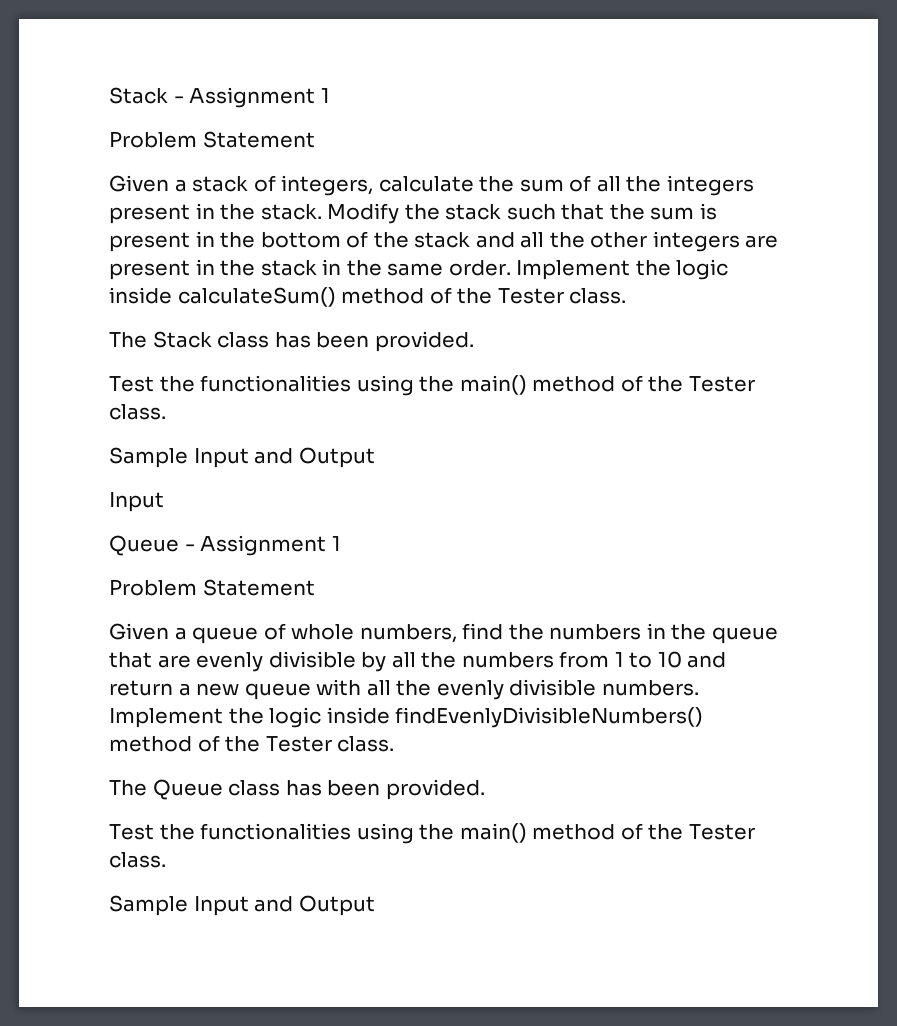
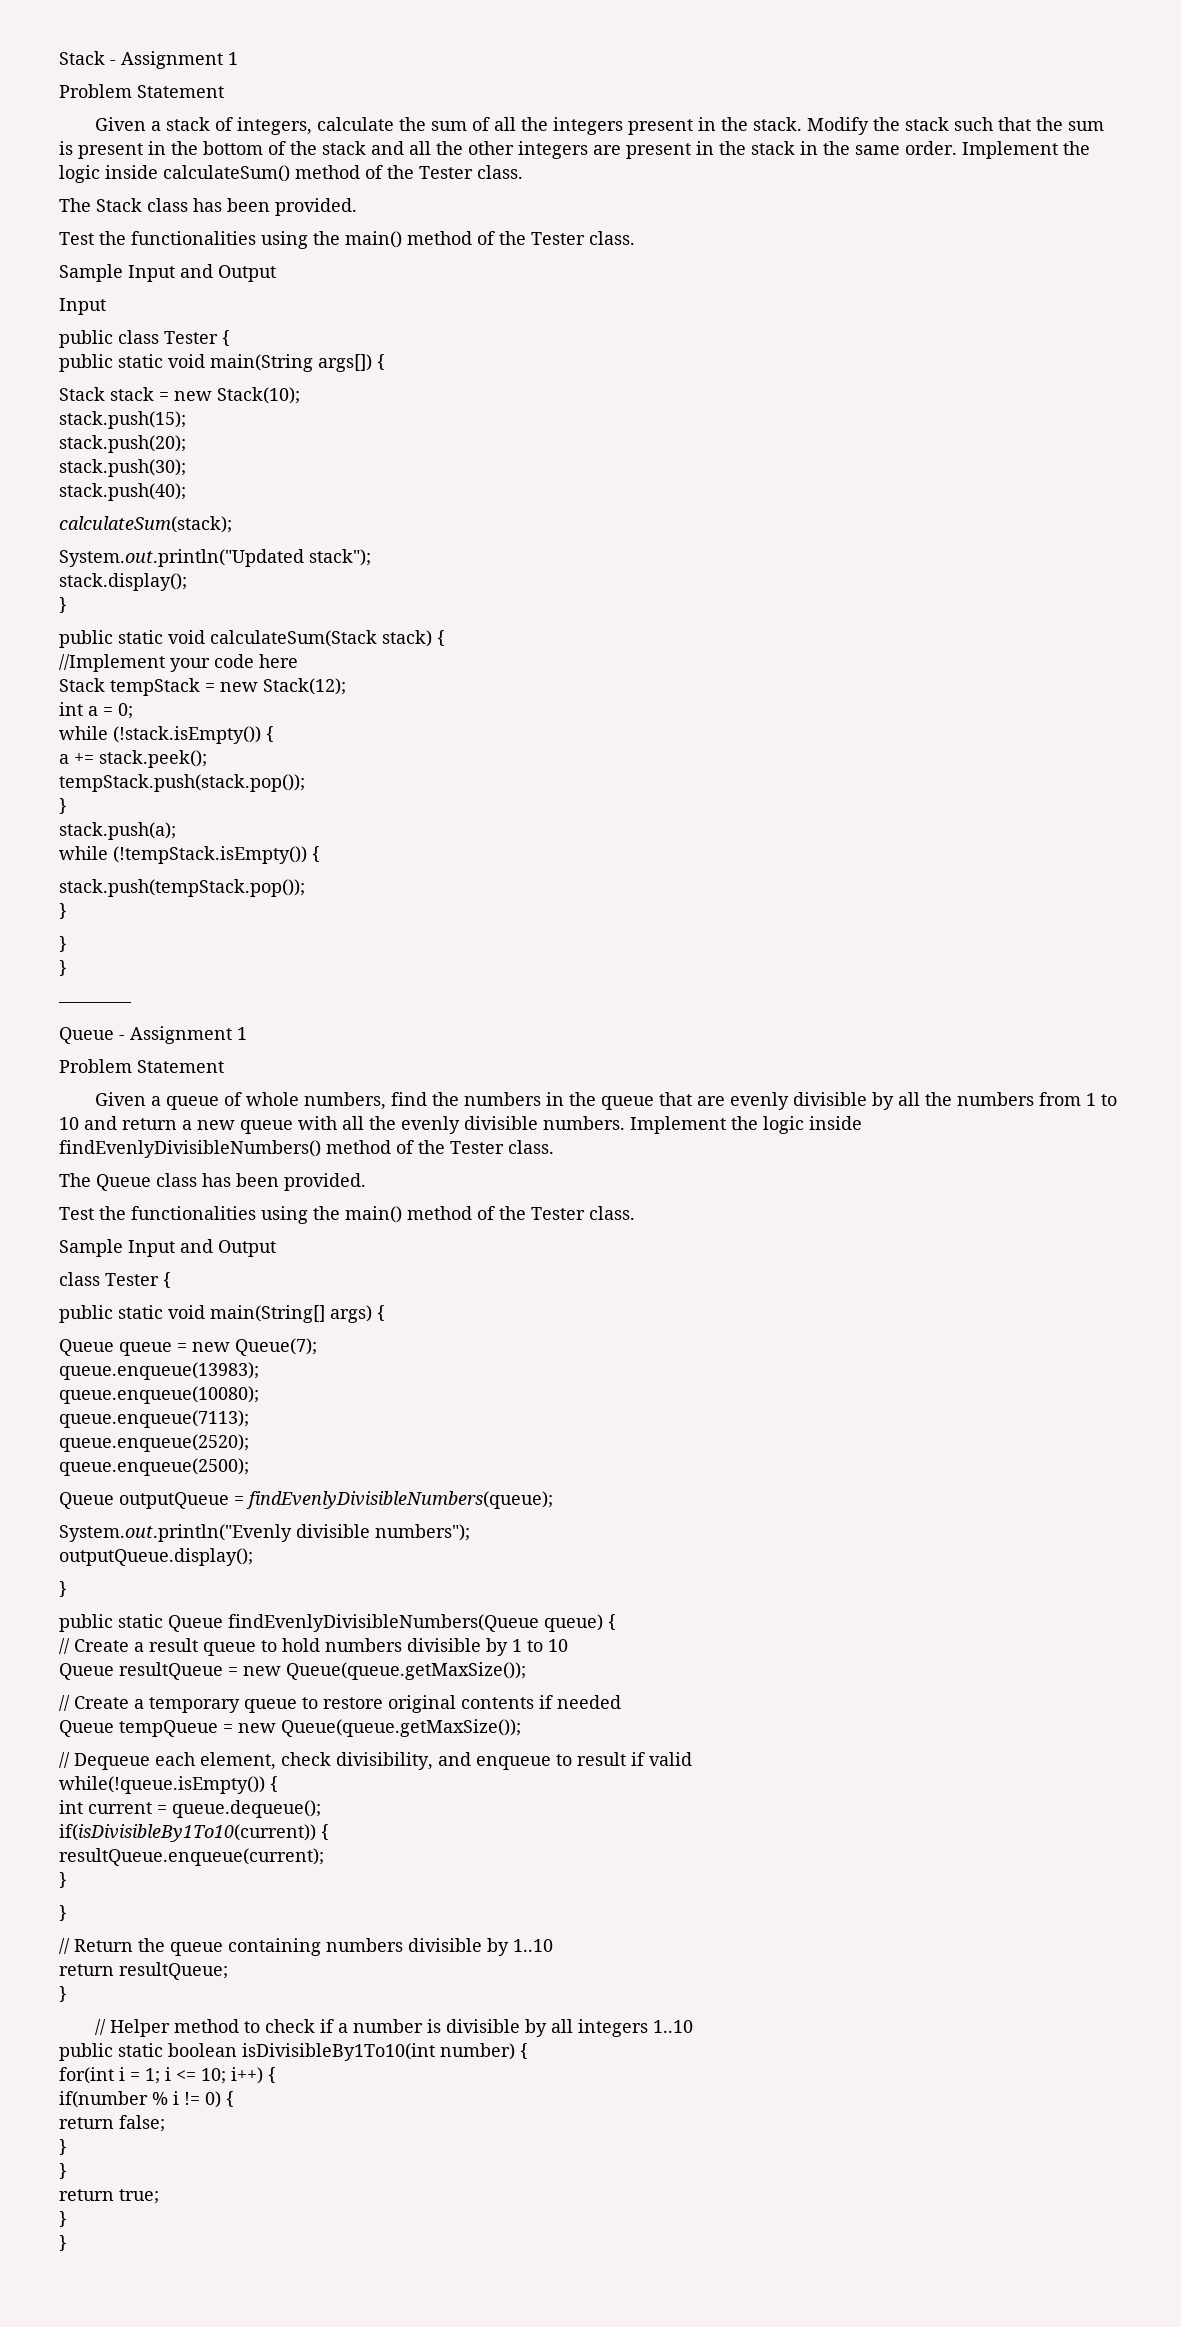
(164, 502) none -> [59,330,230,348] [59,354,385,372] [59,387,300,404] [59,411,186,429] [59,435,186,453] [59,459,186,477] [59,483,186,501] [59,516,232,533] [59,549,371,567] [59,573,187,591] [59,597,67,613] [59,630,445,648] [59,654,298,672] [59,678,346,696] [59,702,133,719] [59,726,274,744] [59,750,207,768] [59,774,305,792] [59,798,67,814] [59,822,176,840] [59,846,320,864] [59,879,305,897] [59,903,67,919] [59,936,67,952] [59,960,67,976] [58,1002,132,1007] // public class Tester { // public static void main(String args[]) { // Stack stack = new Stack(10); // stack.push(15); // stack.push(20); // stack.push(30); // stack.push(40); // calculateSum(stack); // System.out.println("Updated stack"); // stack.display(); // } // public static void calculateSum(Stack stack) { // //Implement your code here // Stack tempStack = new Stack(12); // int a = 0; // while (!stack.isEmpty()) { // a += stack.peek(); // tempStack.push(stack.pop()); // } // stack.push(a); // while (!tempStack.isEmpty()) { // stack.push(tempStack.pop()); // } // } // } // ————
(375, 905) none -> [59,1272,171,1288] [59,1305,385,1323] [59,1338,317,1356] [59,1362,259,1380] [59,1386,259,1404] [59,1410,249,1428] [59,1434,249,1452] [59,1458,249,1476] [59,1491,553,1509] [59,1524,470,1542] [59,1548,253,1566] [59,1581,67,1597] [59,1614,616,1632] [59,1638,568,1656] [59,1662,526,1680] [59,1695,621,1713] [59,1719,521,1737] [59,1752,692,1770] [59,1776,278,1794] [59,1800,321,1818] [59,1824,329,1842] [59,1848,324,1866] [59,1872,67,1888] [59,1905,67,1921] [59,1938,553,1956] [59,1962,228,1980] [59,1986,67,2002] [94,2019,693,2037] [59,2043,528,2061] [59,2067,276,2084] [59,2091,234,2108] [59,2115,165,2132] [59,2139,67,2155] [59,2163,67,2179] [59,2189,159,2204] [59,2211,67,2227] [59,2235,67,2251] // class Tester { // public static void main(String[] args) { // Queue queue = new Queue(7); // queue.enqueue(13983); // queue.enqueue(10080); // queue.enqueue(7113); // queue.enqueue(2520); // queue.enqueue(2500); // Queue outputQueue = findEvenlyDivisibleNumbers(queue); // System.out.println("Evenly divisible numbers"); // outputQueue.display(); // } // public static Queue findEvenlyDivisibleNumbers(Queue queue) { // // Create a result queue to hold numbers divisible by 1 to 10 // Queue resultQueue = new Queue(queue.getMaxSize()); // // Create a temporary queue to restore original contents if needed // Queue tempQueue = new Queue(queue.getMaxSize()); // // Dequeue each element, check divisibility, and enqueue to result if valid // while(!queue.isEmpty()) { // int current = queue.dequeue(); // if(isDivisibleBy1To10(current)) { // resultQueue.enqueue(current); // } // } // // Return the queue containing numbers divisible by 1..10 // return resultQueue; // } // // Helper method to check if a number is divisible by all integers 1..10 // public static boolean isDivisibleBy1To10(int number) { // for(int i = 1; i <= 10; i++) { // if(number % i != 0) { // return false; // } // } // return true; // } // }

